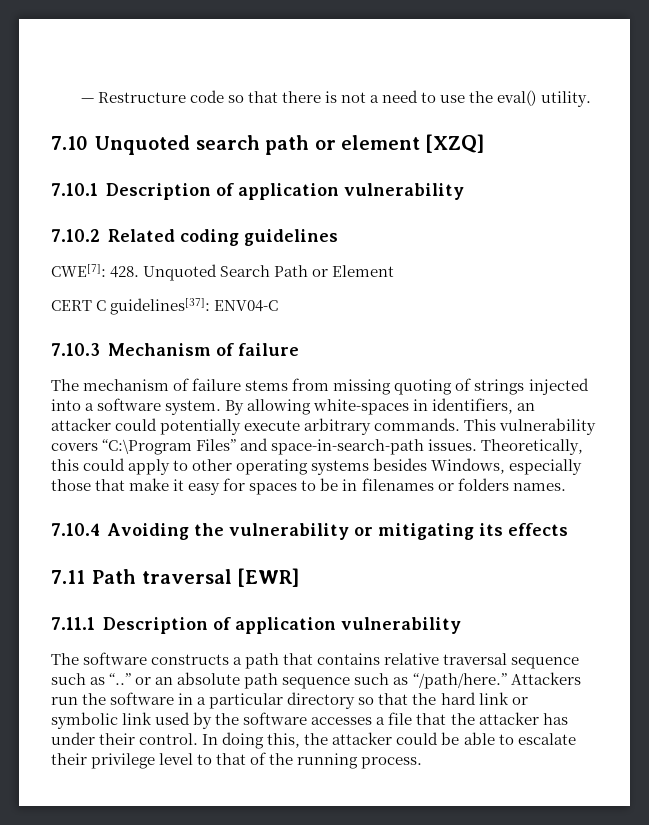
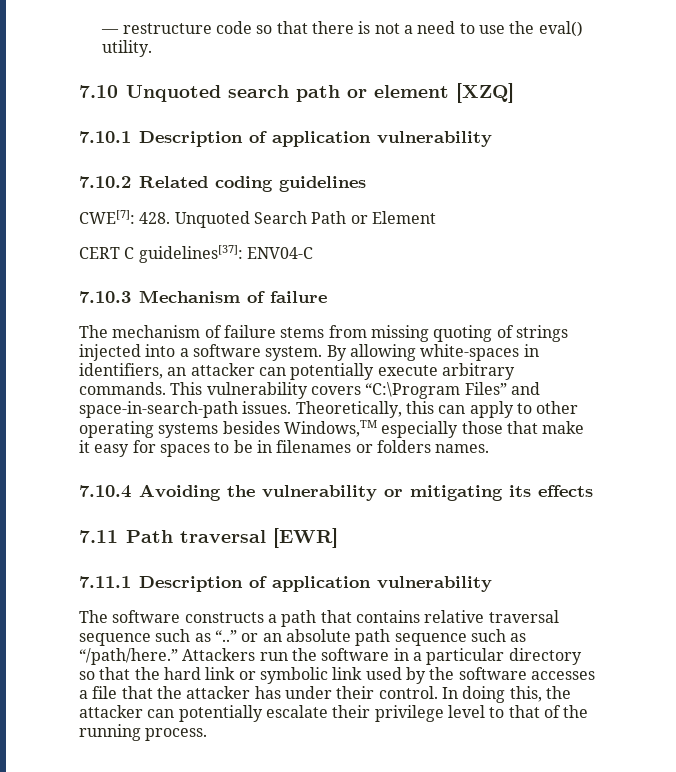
[97,92,186,103] Restructure -> [122,23,212,34] restructure
[115,418,158,431] could -> [258,367,286,376] can
[83,458,126,471] could -> [438,405,466,414] can
[431,458,506,474] Windows, -> [283,420,377,437] Windows,TM
[396,732,514,745] could be able to -> [147,705,263,722] can potentially

